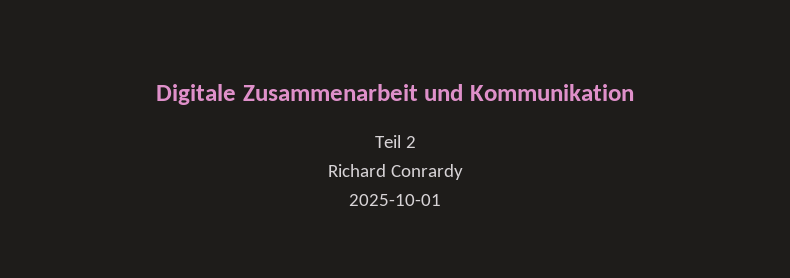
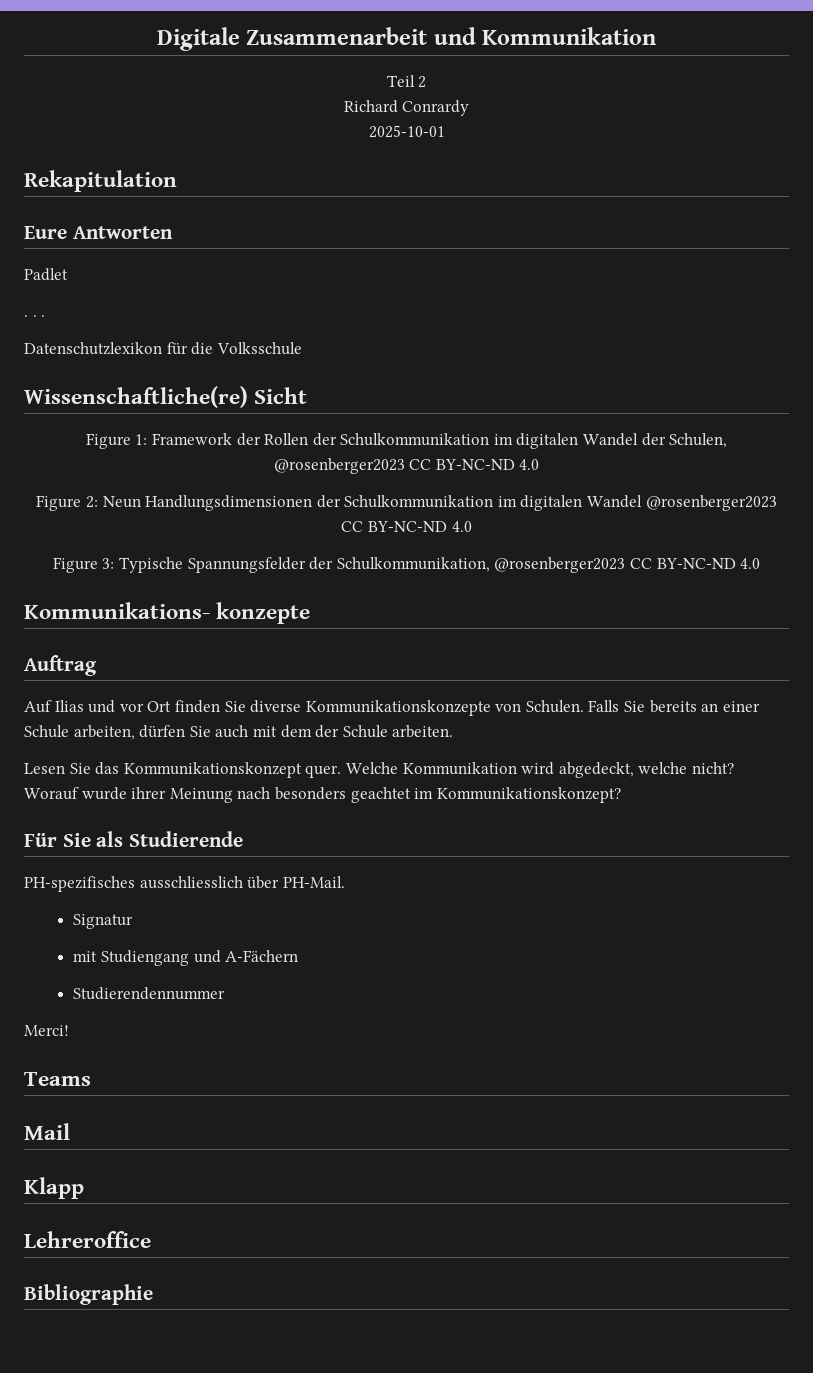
(441, 200) none -> [24,170,177,192] [24,226,173,239] [24,268,68,281] [24,315,46,317] [24,342,302,355] [24,386,308,408] [85,433,728,449] [273,458,540,474] [36,495,777,511] [341,521,472,532] [52,557,761,573] [24,602,311,624] [24,655,97,676] [24,700,760,716] [24,725,454,740] [24,762,734,778] [24,787,621,803] [24,831,244,847] [24,876,345,892] [73,914,134,929] [73,950,299,966] [73,987,226,1000] [24,1025,69,1036] [24,1072,91,1086] [24,1123,70,1140] [24,1177,84,1199] [24,1231,151,1248] [24,1284,153,1305] // Rekapitulation // Eure Antworten // Padlet // . . . // Datenschutzlexikon für die Volksschule // Wissenschaftliche(re) Sicht // Figure 1: Framework der Rollen der Schulkommunikation im digitalen Wandel der Schulen, @rosenberger2023 CC BY-NC-ND 4.0 // Figure 2: Neun Handlungsdimensionen der Schulkommunikation im digitalen Wandel @rosenberger2023 CC BY-NC-ND 4.0 // Figure 3: Typische Spannungsfelder der Schulkommunikation, @rosenberger2023 CC BY-NC-ND 4.0 // Kommunikations- konzepte // Auftrag // Auf Ilias und vor Ort finden Sie diverse Kommunikationskonzepte von Schulen. Falls Sie bereits an einer Schule arbeiten, dürfen Sie auch mit dem der Schule arbeiten. // Lesen Sie das Kommunikationskonzept quer. Welche Kommunikation wird abgedeckt, welche nicht? Worauf wurde ihrer Meinung nach besonders geachtet im Kommunikationskonzept? // Für Sie als Studierende // PH-spezifisches ausschliesslich über PH-Mail. // Signatur // mit Studiengang und A-Fächern // Studierendennummer // Merci! // Teams // Mail // Klapp // Lehreroffice // Bibliographie

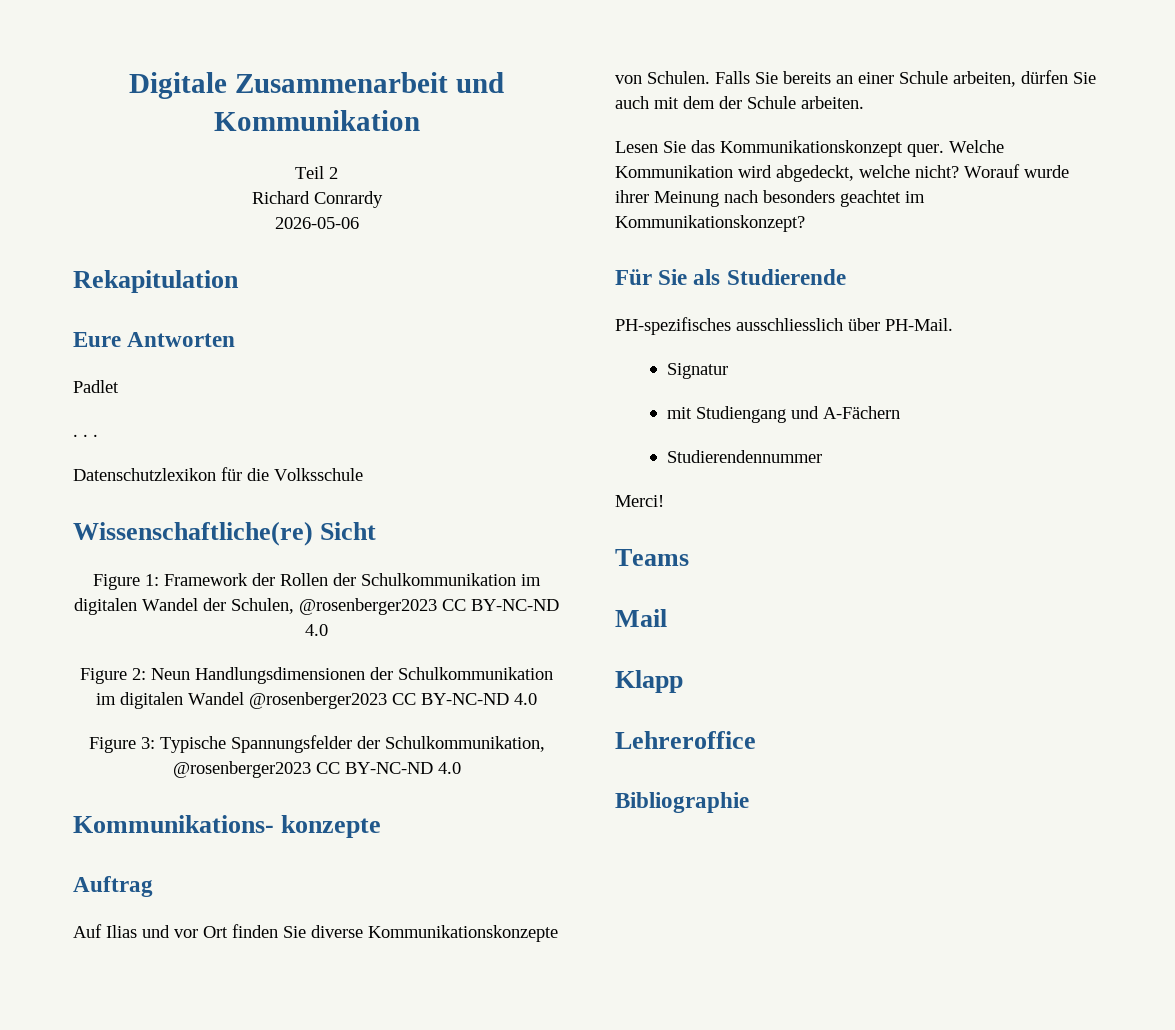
[368,125,445,138] 2025-10-01 -> [274,217,359,229] 2026-05-06

